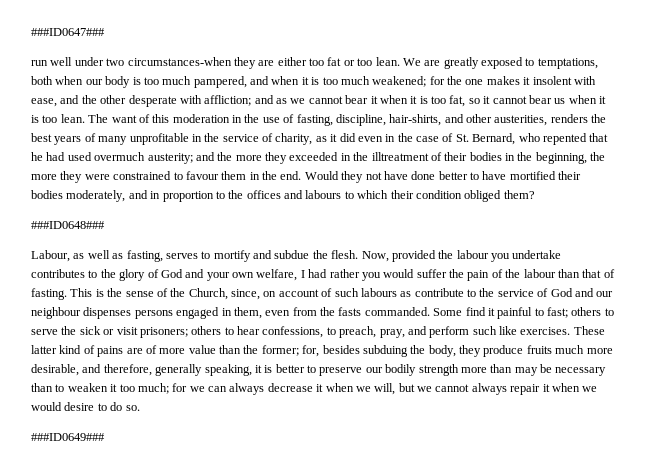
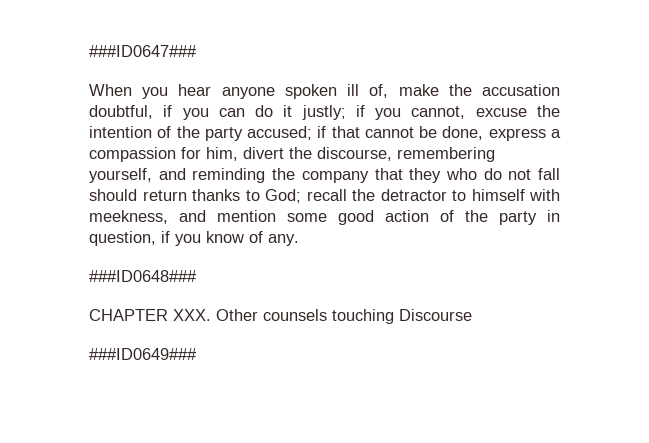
[31,57,598,69] [31,76,596,88] [31,95,606,107] [31,114,607,126] [31,133,609,145] [31,152,606,164] [31,171,582,183] [31,190,535,202] [31,221,105,229] [31,250,562,262] [31,269,615,281] [31,288,614,300] [31,307,614,319] [31,326,605,338] [31,345,613,357] [31,364,607,376] [31,383,598,395] [31,402,140,411] run well under two circumstances-when they are either too fat or too lean. We are greatly exposed to temptations, both when our body is too much pampered, and when it is too much weakened; for the one makes it insolent with ease, and the other desperate with affliction; and as we cannot bear it when it is too fat, so it cannot bear us when it is too lean. The want of this moderation in the use of fasting, discipline, hair-shirts, and other austerities, renders the best years of many unprofitable in the service of charity, as it did even in the case of St. Bernard, who repented that he had used overmuch austerity; and the more they exceeded in the illtreatment of their bodies in the beginning, the more they were constrained to favour them in the end. Would they not have done better to have mortified their bodies moderately, and in proportion to the offices and labours to which their condition obliged them? // ###ID0648### // Labour, as well as fasting, serves to mortify and subdue the flesh. Now, provided the labour you undertake contributes to the glory of God and your own welfare, I had rather you would suffer the pain of the labour than that of fasting. This is the sense of the Church, since, on account of such labours as contribute to the service of God and our neighbour dispenses persons engaged in them, even from the fasts commanded. Some find it painful to fast; others to serve the sick or visit prisoners; others to hear confessions, to preach, pray, and perform such like exercises. These latter kind of pains are of more value than the former; for, besides subduing the body, they produce fruits much more desirable, and therefore, generally speaking, it is better to preserve our bodily strength more than may be necessary than to weaken it too much; for we can always decrease it when we will, but we cannot always repair it when we would desire to do so. -> [89,84,560,99] [89,105,560,120] [89,126,561,141] [89,147,495,162] [89,168,560,183] [89,189,560,203] [89,210,560,225] [89,231,299,246] [89,270,197,282] [89,309,472,324] When you hear anyone spoken ill of, make the accusation doubtful, if you can do it justly; if you cannot, excuse the intention of the party accused; if that cannot be done, express a compassion for him, divert the discourse, remembering yourself, and reminding the company that they who do not fall should return thanks to God; recall the detractor to himself with meekness, and mention some good action of the party in question, if you know of any. // ###ID0648### // CHAPTER XXX. Other counsels touching Discourse

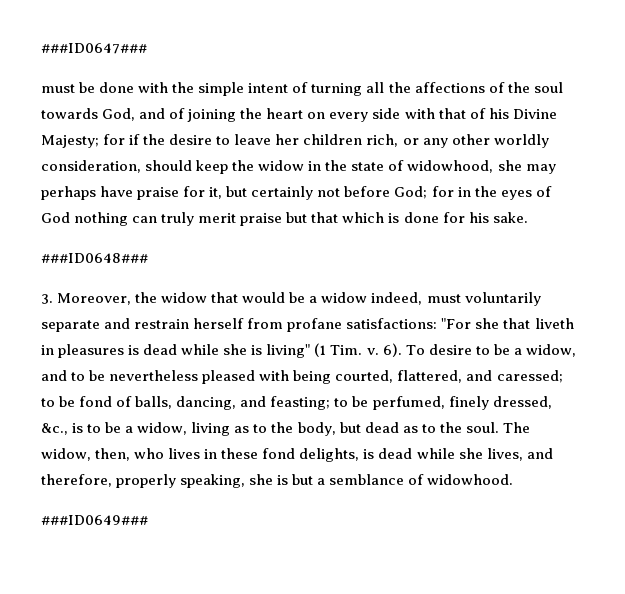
[89,84,560,99] [89,105,560,120] [89,126,561,141] [89,147,495,162] [89,168,560,183] [89,189,560,203] [89,210,560,225] [89,231,299,246] [89,270,197,282] [89,309,472,324] When you hear anyone spoken ill of, make the accusation doubtful, if you can do it justly; if you cannot, excuse the intention of the party accused; if that cannot be done, express a compassion for him, divert the discourse, remembering yourself, and reminding the company that they who do not fall should return thanks to God; recall the detractor to himself with meekness, and mention some good action of the party in question, if you know of any. // ###ID0648### // CHAPTER XXX. Other counsels touching Discourse -> [41,82,563,96] [41,108,557,122] [41,134,549,148] [41,160,556,174] [41,186,552,200] [41,212,528,226] [41,253,148,263] [41,292,541,306] [41,318,574,332] [41,343,576,358] [41,370,563,384] [41,396,552,410] [41,422,530,436] [41,448,553,462] [41,474,514,488] must be done with the simple intent of turning all the affections of the soul towards God, and of joining the heart on every side with that of his Divine Majesty; for if the desire to leave her children rich, or any other worldly consideration, should keep the widow in the state of widowhood, she may perhaps have praise for it, but certainly not before God; for in the eyes of God nothing can truly merit praise but that which is done for his sake. // ###ID0648### // 3. Moreover, the widow that would be a widow indeed, must voluntarily separate and restrain herself from profane satisfactions: "For she that liveth in pleasures is dead while she is living" (1 Tim. v. 6). To desire to be a widow, and to be nevertheless pleased with being courted, flattered, and caressed; to be fond of balls, dancing, and feasting; to be perfumed, finely dressed, &c., is to be a widow, living as to the body, but dead as to the soul. The widow, then, who lives in these fond delights, is dead while she lives, and therefore, properly speaking, she is but a semblance of widowhood.

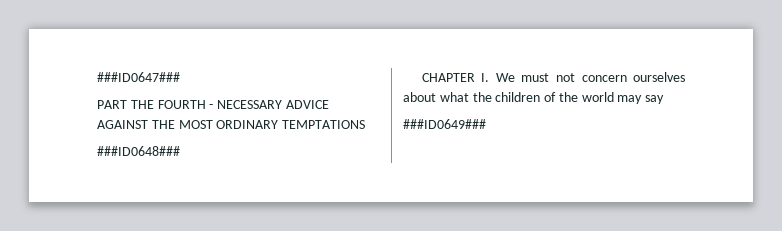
[41,82,563,96] [41,108,557,122] [41,134,549,148] [41,160,556,174] [41,186,552,200] [41,212,528,226] [41,253,148,263] [41,292,541,306] [41,318,574,332] [41,343,576,358] [41,370,563,384] [41,396,552,410] [41,422,530,436] [41,448,553,462] [41,474,514,488] must be done with the simple intent of turning all the affections of the soul towards God, and of joining the heart on every side with that of his Divine Majesty; for if the desire to leave her children rich, or any other worldly consideration, should keep the widow in the state of widowhood, she may perhaps have praise for it, but certainly not before God; for in the eyes of God nothing can truly merit praise but that which is done for his sake. // ###ID0648### // 3. Moreover, the widow that would be a widow indeed, must voluntarily separate and restrain herself from profane satisfactions: "For she that liveth in pleasures is dead while she is living" (1 Tim. v. 6). To desire to be a widow, and to be nevertheless pleased with being courted, flattered, and caressed; to be fond of balls, dancing, and feasting; to be perfumed, finely dressed, &c., is to be a widow, living as to the body, but dead as to the soul. The widow, then, who lives in these fond delights, is dead while she lives, and therefore, properly speaking, she is but a semblance of widowhood. -> [97,100,329,109] [97,120,366,129] [97,146,180,156] [421,72,685,82] [403,92,665,104] PART THE FOURTH - NECESSARY ADVICE AGAINST THE MOST ORDINARY TEMPTATIONS // ###ID0648### // CHAPTER I. We must not concern ourselves about what the children of the world may say

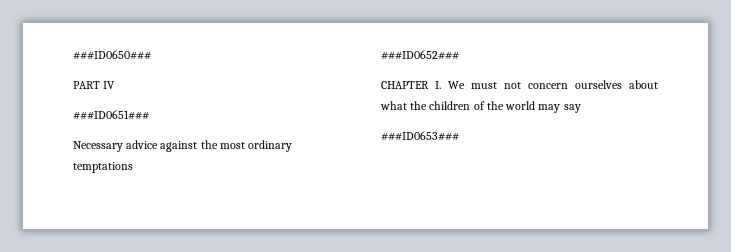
[97,72,180,82] ###ID0647### -> [73,50,151,60] ###ID0650###
[130,100,329,109] [97,120,366,129] [97,146,180,156] THE FOURTH - NECESSARY ADVICE AGAINST THE MOST ORDINARY TEMPTATIONS // ###ID0648### -> [103,81,116,89] [73,110,149,120] [73,140,293,152] [73,162,133,173] [381,50,459,60] IV // ###ID0651### // Necessary advice against the most ordinary temptations // ###ID0652###
[403,119,486,129] ###ID0649### -> [381,131,459,141] ###ID0653###

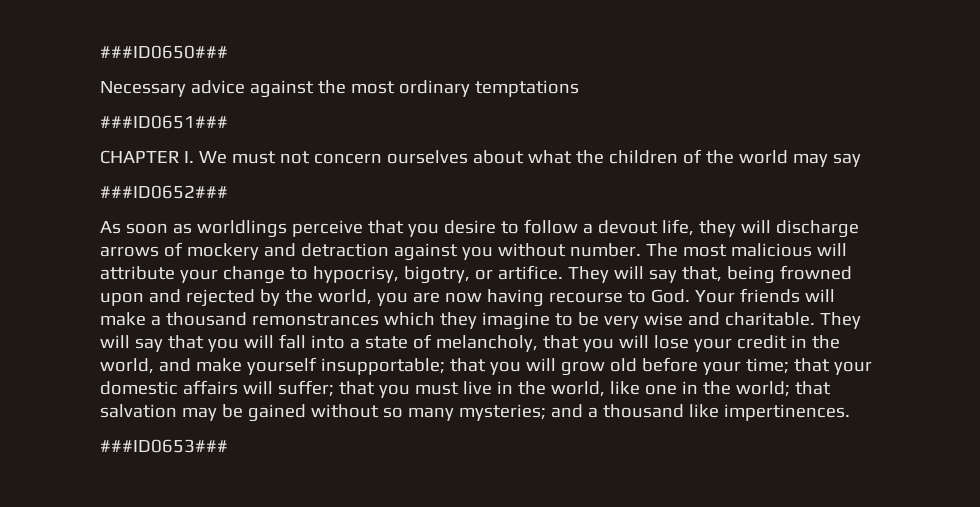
[73,81,116,89] [73,110,149,120] // PART IV // ###ID0651### -> (228, 52) none
[381,50,459,60] ###ID0652### -> [100,115,228,129] ###ID0651###
(581, 108) none -> [100,185,228,199] [100,219,859,238] [100,242,847,261] [100,265,852,284] [100,288,835,307] [100,312,861,330] [100,334,840,352] [100,357,872,376] [100,380,831,398] [100,404,850,422] // ###ID0652### // As soon as worldlings perceive that you desire to follow a devout life, they will discharge arrows of mockery and detraction against you without number. The most malicious will attribute your change to hypocrisy, bigotry, or artifice. They will say that, being frowned upon and rejected by the world, you are now having recourse to God. Your friends will make a thousand remonstrances which they imagine to be very wise and charitable. They will say that you will fall into a state of melancholy, that you will lose your credit in the world, and make yourself insupportable; that you will grow old before your time; that your domestic affairs will suffer; that you must live in the world, like one in the world; that salvation may be gained without so many mysteries; and a thousand like impertinences.

